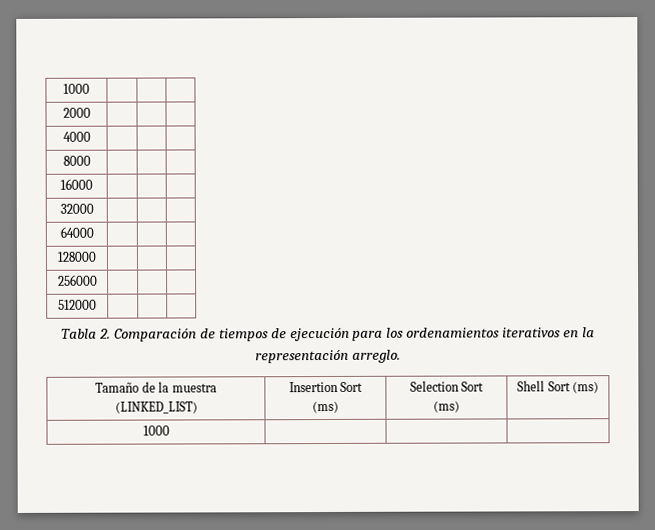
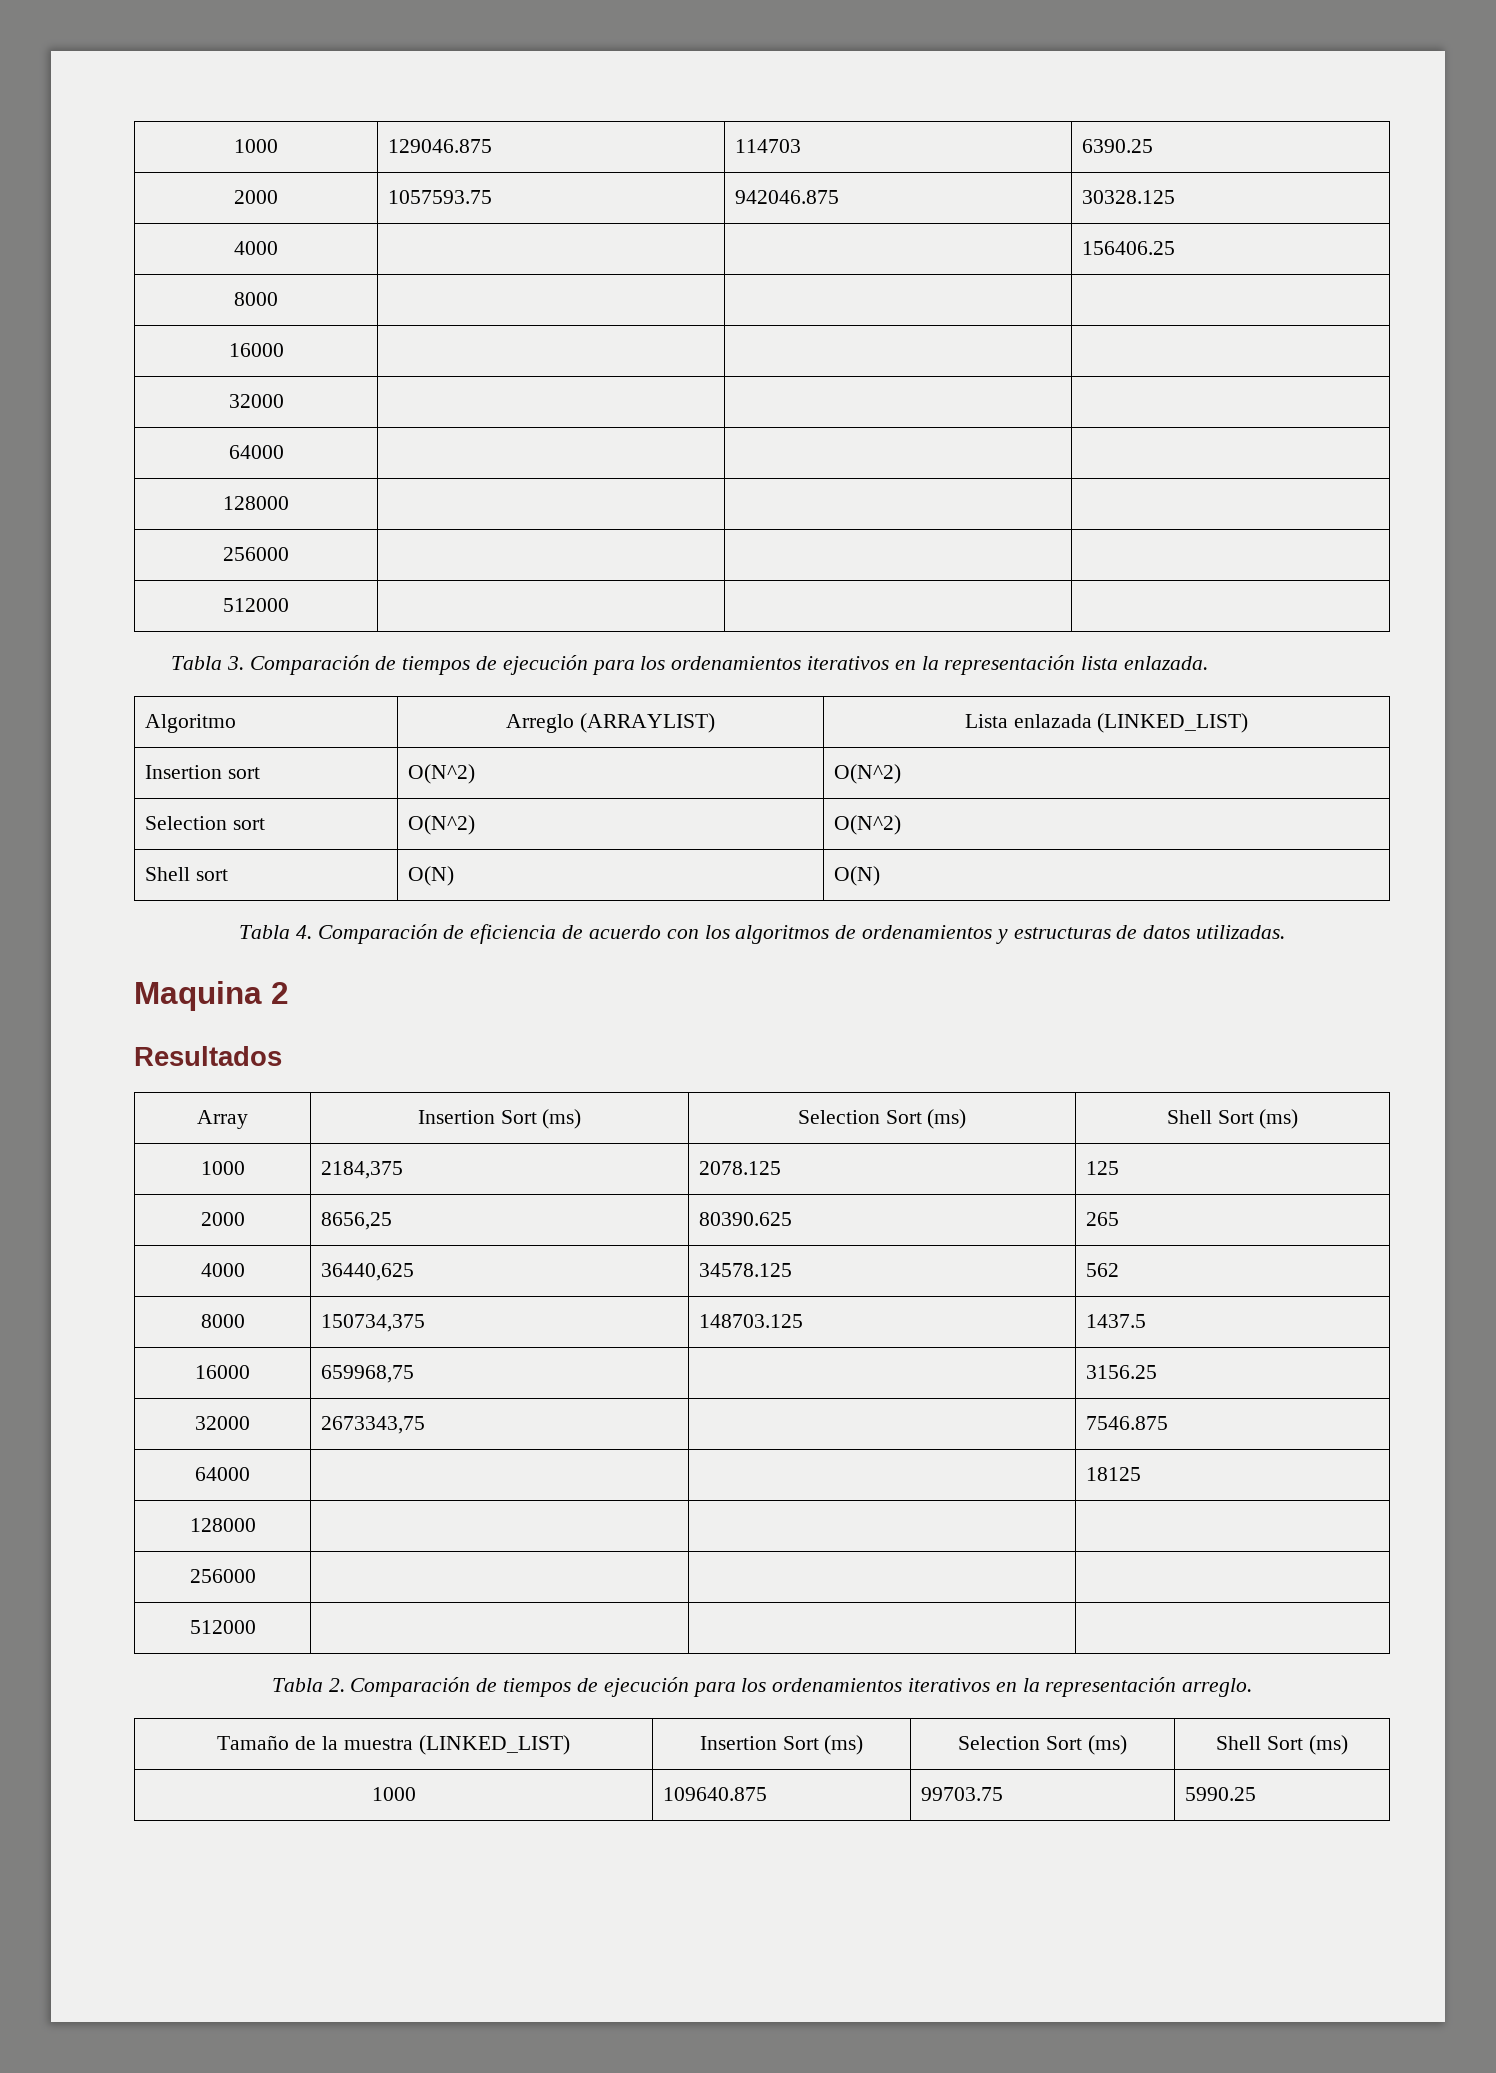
[63,83,90,94] [62,107,91,118] 1000 | | | // 2000 | | | -> [234,139,278,153] [388,139,493,153] [735,139,802,153] [1082,139,1154,153] [234,190,278,204] [388,190,493,204] [735,190,840,204] [1082,190,1176,204] 1000 | 129046.875 | 114703 | 6390.25 // 2000 | 1057593.75 | 942046.875 | 30328.125
(91, 136) none -> [1082,241,1176,255] 156406.25
(97, 304) none -> [171,655,1209,675] [145,714,237,733] [506,713,715,733] [964,713,1249,733] [145,765,260,779] [408,764,476,784] [834,764,902,784] [145,816,265,830] [408,815,476,835] [834,815,902,835] [145,867,228,881] [408,866,455,886] [834,866,881,886] [239,924,1285,944] [134,981,289,1011] [134,1046,282,1066] [197,1110,248,1129] [417,1109,582,1129] [797,1109,967,1129] [1166,1109,1299,1129] [200,1161,245,1175] [321,1161,404,1179] [699,1161,782,1175] [1086,1161,1120,1175] [200,1212,245,1226] [321,1212,393,1230] [699,1212,793,1226] [1086,1212,1120,1226] [200,1263,245,1277] [321,1263,415,1281] [699,1263,793,1277] [1086,1263,1120,1277] [200,1314,245,1328] [321,1314,426,1332] [699,1314,804,1328] [1086,1314,1147,1328] [195,1365,250,1379] [321,1365,415,1383] [1086,1365,1158,1379] [195,1416,250,1430] [321,1416,426,1434] [1086,1416,1169,1430] [195,1467,250,1481] [1086,1467,1142,1481] [189,1518,256,1532] [189,1569,256,1583] [189,1620,256,1634] // Tabla 3. Comparación de tiempos de ejecución para los ordenamientos iterativos en la representación lista enlazada. // Algoritmo | Arreglo (ARRAYLIST) | Lista enlazada (LINKED_LIST) // Insertion sort | O(N^2) | O(N^2) // Selection sort | O(N^2) | O(N^2) // Shell sort | O(N) | O(N) // Tabla 4. Comparación de eficiencia de acuerdo con los algoritmos de ordenamientos y estructuras de datos utilizadas. // Maquina 2 // Resultados // Array | Insertion Sort (ms) | Selection Sort (ms) | Shell Sort (ms) // 1000 | 2184,375 | 2078.125 | 125 // 2000 | 8656,25 | 80390.625 | 265 // 4000 | 36440,625 | 34578.125 | 562 // 8000 | 150734,375 | 148703.125 | 1437.5 // 16000 | 659968,75 | | 3156.25 // 32000 | 2673343,75 | | 7546.875 // 64000 | | | 18125 // 128000 | | | // 256000 | | | // 512000 | | |
(170, 430) | | -> [663,1787,768,1801] [921,1787,1004,1801] [1185,1787,1257,1801] 109640.875 | 99703.75 | 5990.25

